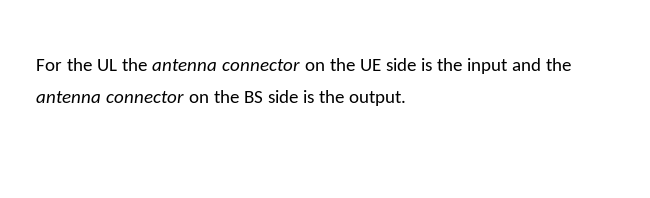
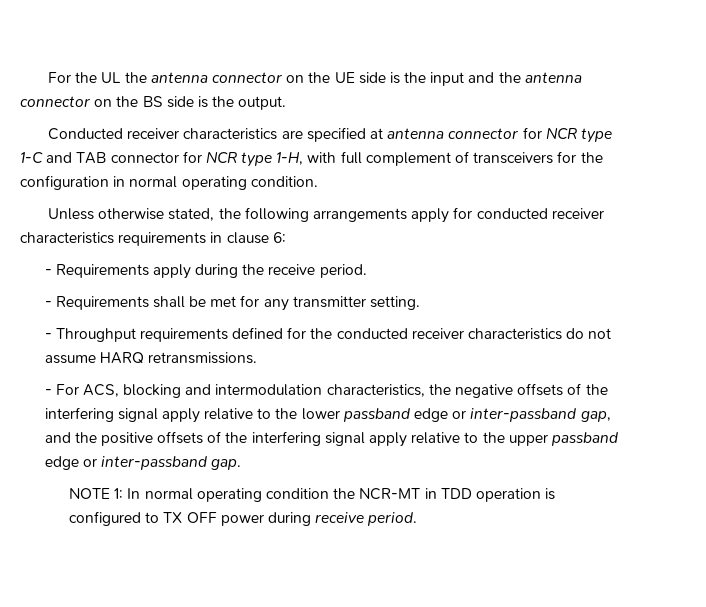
(406, 98) none -> [48,127,612,143] [20,151,603,167] [20,175,318,190] [48,207,604,223] [20,232,286,246] [44,264,367,279] [44,295,421,311] [44,327,612,342] [44,352,257,364] [44,383,608,398] [44,407,611,423] [44,431,618,447] [44,456,242,470] [69,488,556,502] [69,511,418,526] // Conducted receiver characteristics are specified at antenna connector for NCR type 1-C and TAB connector for NCR type 1-H, with full complement of transceivers for the configuration in normal operating condition. // Unless otherwise stated, the following arrangements apply for conducted receiver characteristics requirements in clause 6: // - Requirements apply during the receive period. // - Requirements shall be met for any transmitter setting. // - Throughput requirements defined for the conducted receiver characteristics do not assume HARQ retransmissions. // - For ACS, blocking and intermodulation characteristics, the negative offsets of the interfering signal apply relative to the lower passband edge or inter-passband gap, and the positive offsets of the interfering signal apply relative to the upper passband edge or inter-passband gap. // NOTE 1: In normal operating condition the NCR-MT in TDD operation is configured to TX OFF power during receive period.

